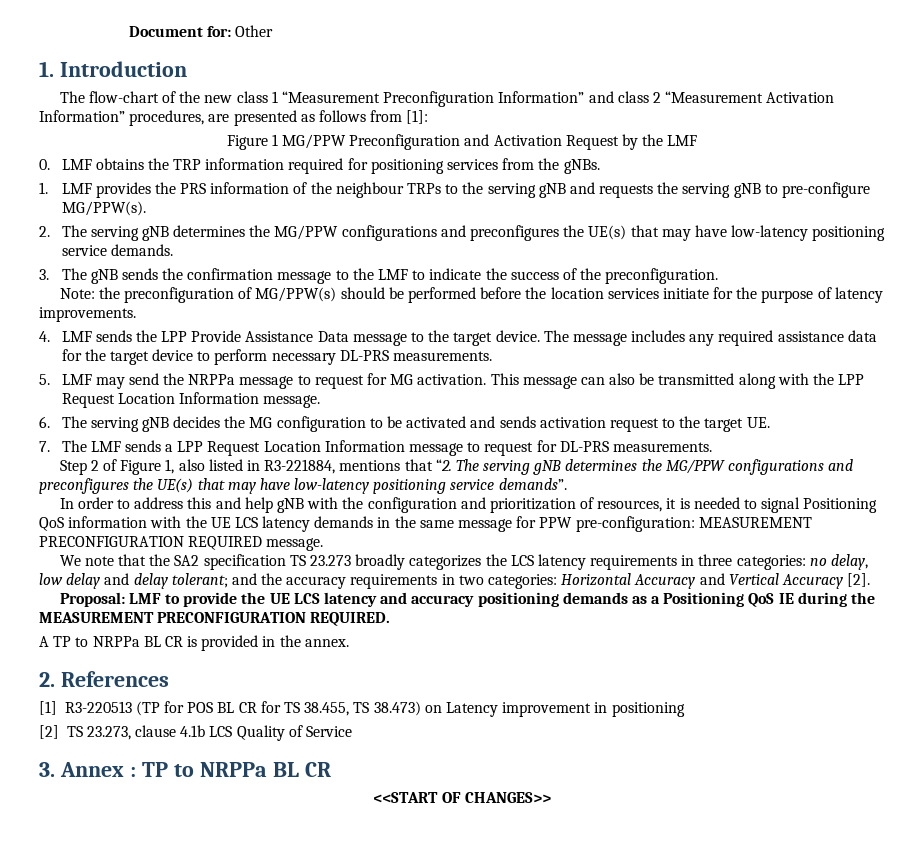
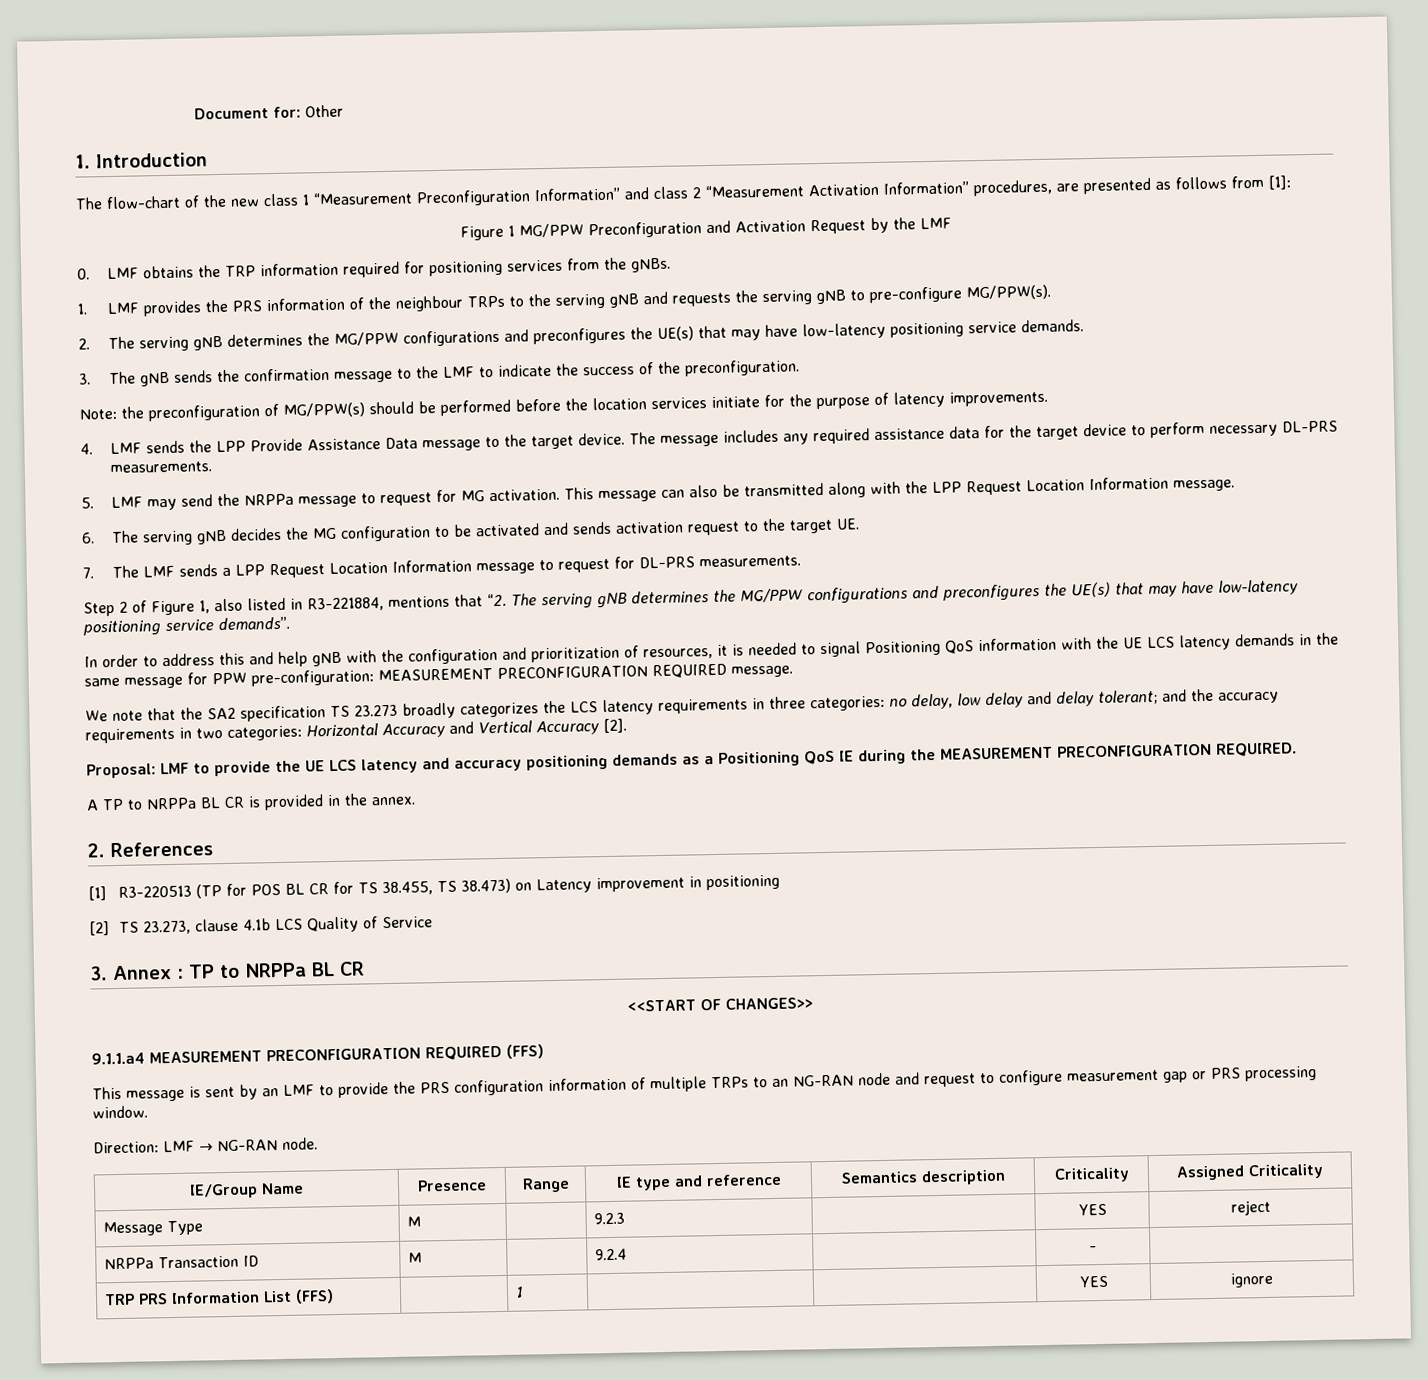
(551, 797) none -> [91,1044,544,1065] [92,1066,1317,1102] [92,1105,148,1119] [93,1137,318,1154] [189,1182,304,1199] [417,1179,488,1192] [521,1177,570,1193] [615,1173,782,1191] [840,1169,1006,1186] [1053,1167,1130,1183] [1176,1163,1324,1181] [103,1220,204,1237] [407,1216,422,1228] [594,1212,626,1225] [1077,1203,1107,1216] [1230,1199,1271,1216] [104,1255,260,1270] [408,1252,423,1264] [595,1248,628,1261] [1089,1246,1097,1252] [104,1289,335,1306] [515,1286,525,1298] [1078,1275,1109,1288] [1230,1272,1274,1288] // 9.1.1.a4 MEASUREMENT PRECONFIGURATION REQUIRED (FFS) // This message is sent by an LMF to provide the PRS configuration information of multiple TRPs to an NG-RAN node and request to configure measurement gap or PRS processing window. // Direction: LMF → NG-RAN node. // IE/Group Name | Presence | Range | IE type and reference | Semantics description | Criticality | Assigned Criticality // Message Type | M | | 9.2.3 | | YES | reject // NRPPa Transaction ID | M | | 9.2.4 | | - | // TRP PRS Information List (FFS) | | 1 | | | YES | ignore

